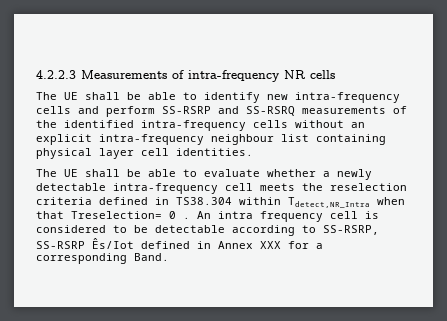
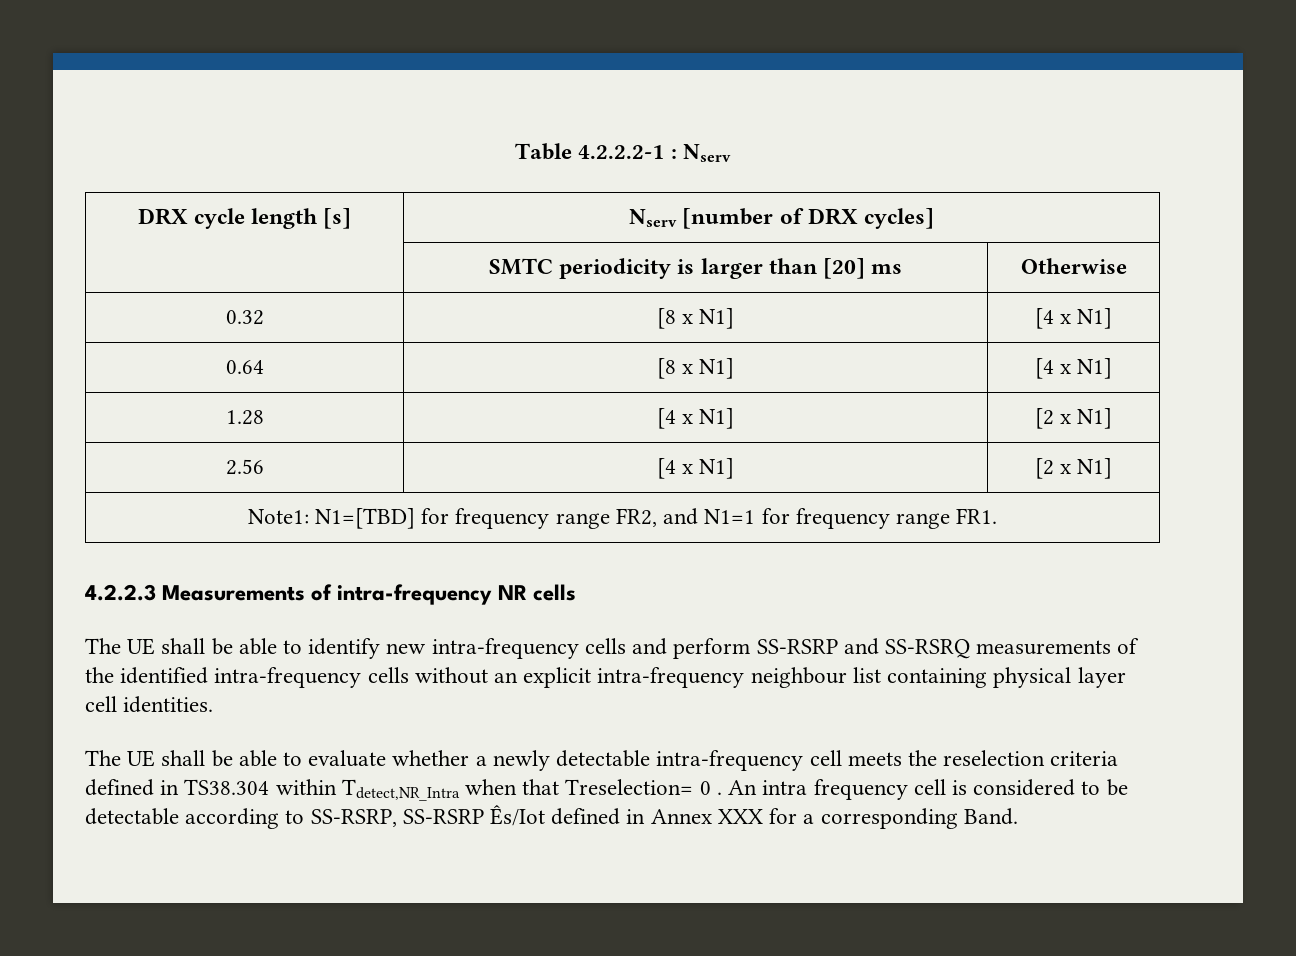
(36, 74) none -> [515,143,731,162] [137,208,352,229] [629,208,934,229] [488,258,903,279] [1020,258,1127,274] [225,310,264,325] [656,308,735,329] [1034,308,1113,329] [225,360,264,374] [656,358,735,379] [1034,358,1113,379] [225,410,264,425] [656,408,735,429] [1034,408,1113,429] [225,459,264,475] [656,458,735,479] [1034,458,1113,479] [247,508,998,529] Table 4.2.2.2-1 : Nserv // DRX cycle length [s] | Nserv [number of DRX cycles] // | SMTC periodicity is larger than [20] ms | Otherwise // 0.32 | [8 x N1] | [4 x N1] // 0.64 | [8 x N1] | [4 x N1] // 1.28 | [4 x N1] | [2 x N1] // 2.56 | [4 x N1] | [2 x N1] // Note1: N1=[TBD] for frequency range FR2, and N1=1 for frequency range FR1. //

